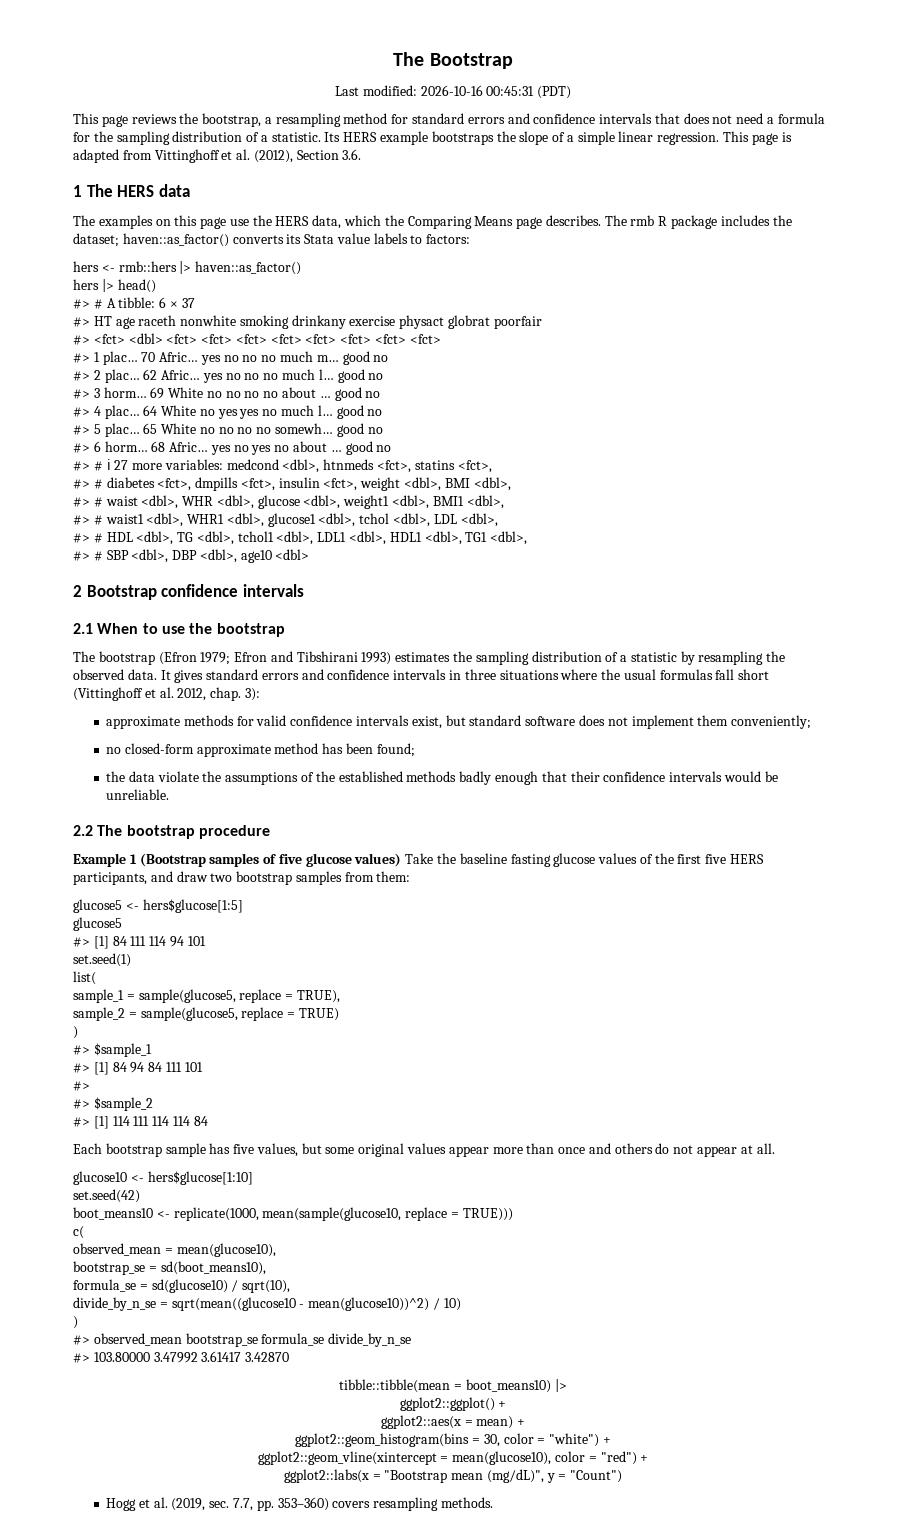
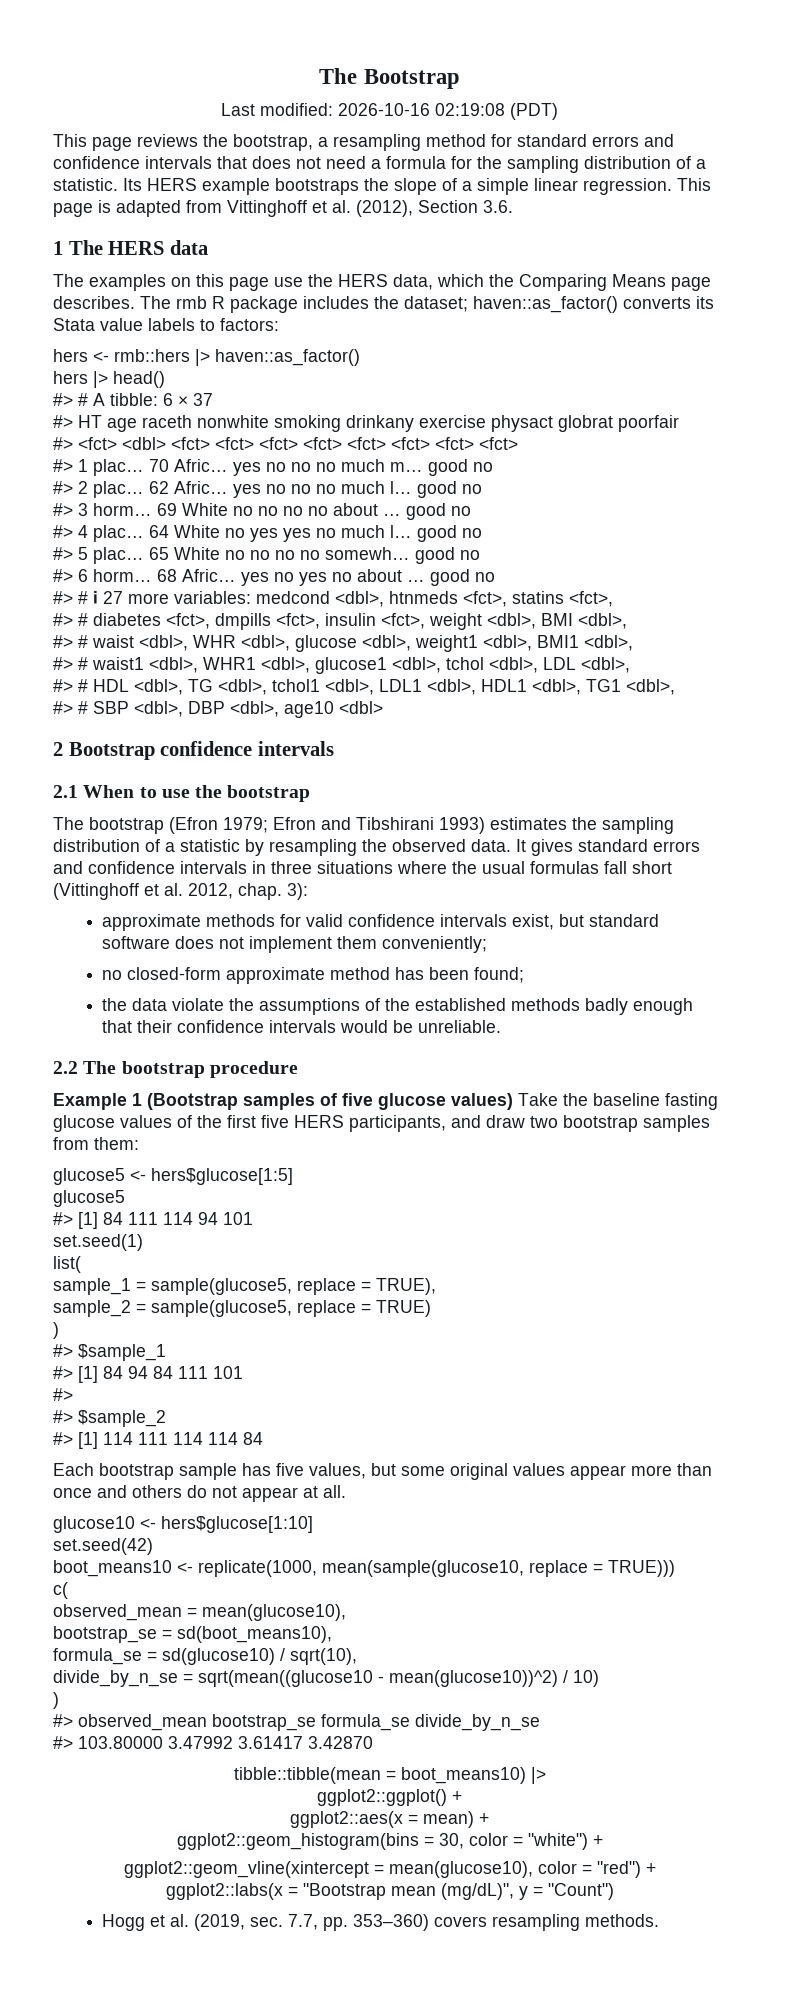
[486,86,535,96] 00:45:31 -> [435,103,505,116] 02:19:08

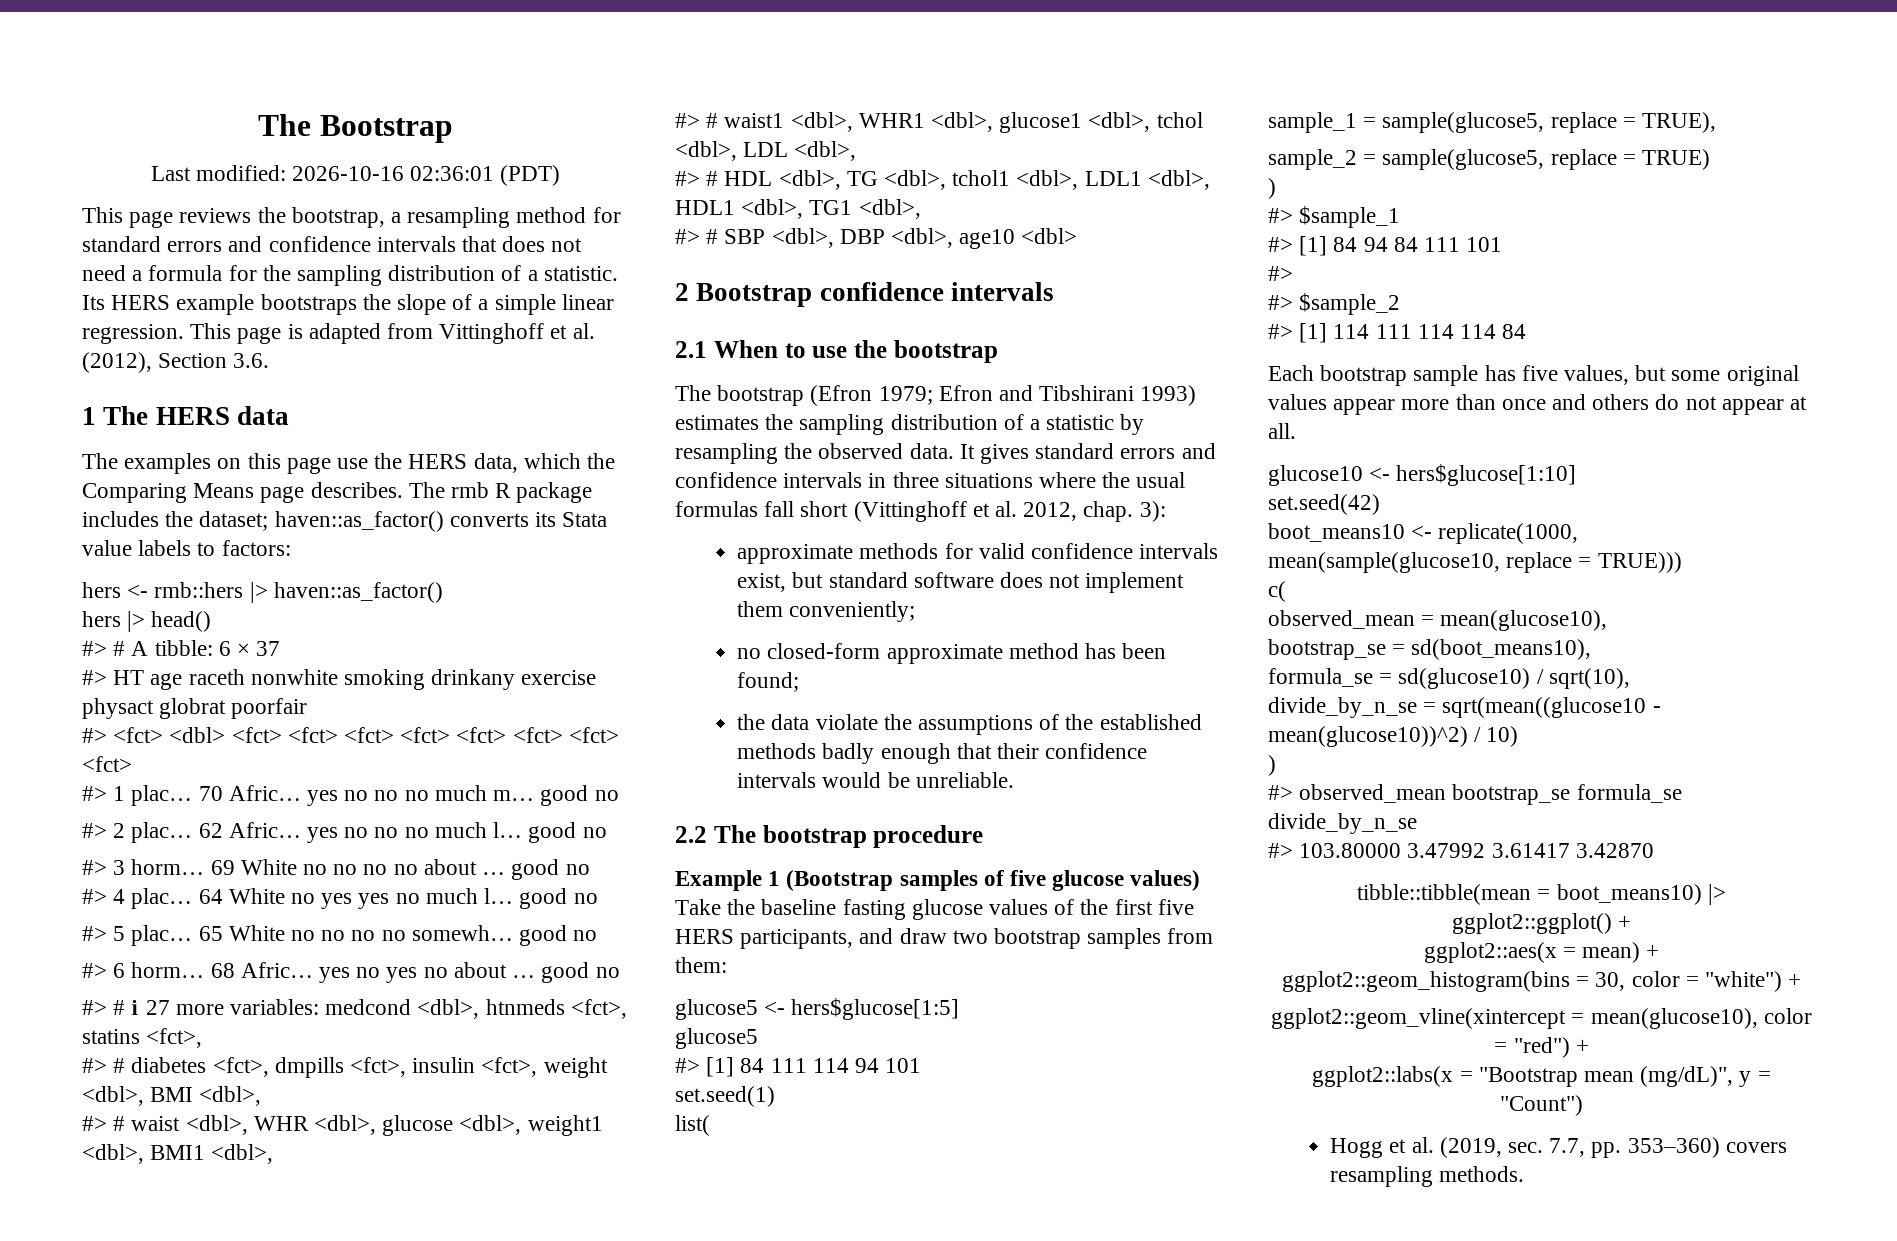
[435,103,505,116] 02:19:08 -> [410,166,495,181] 02:36:01

